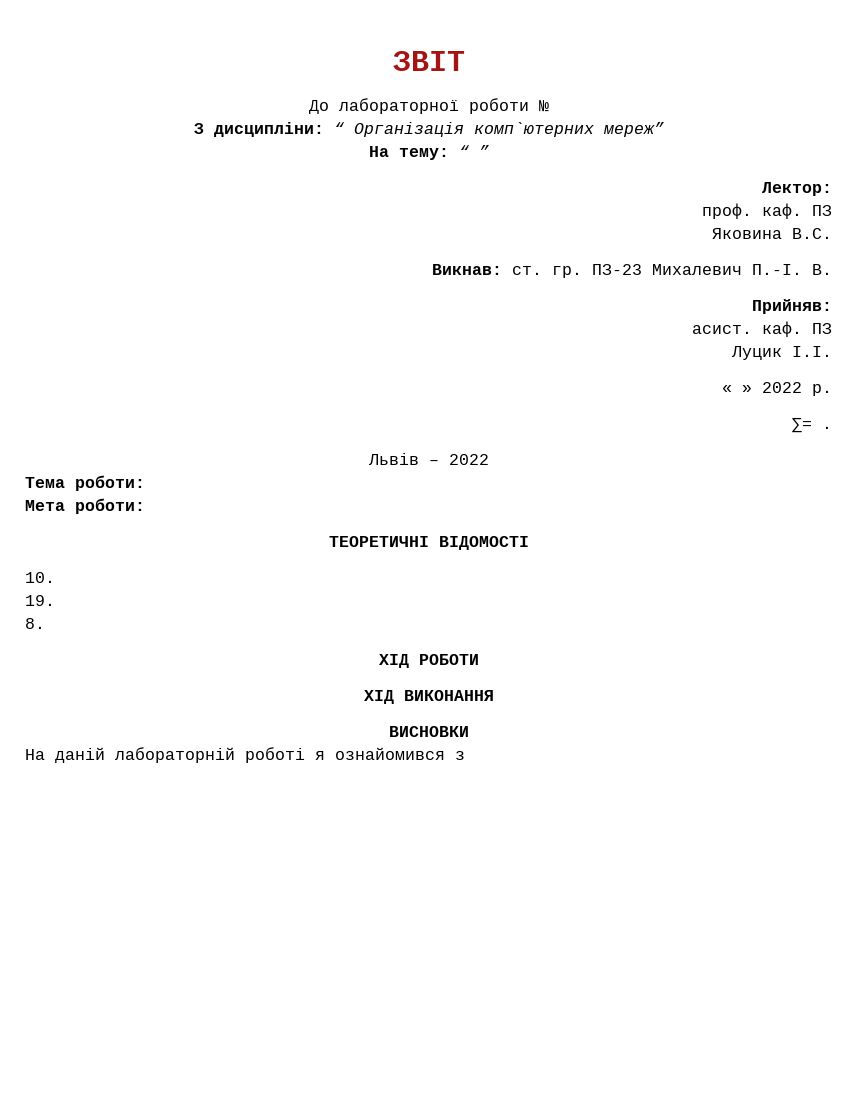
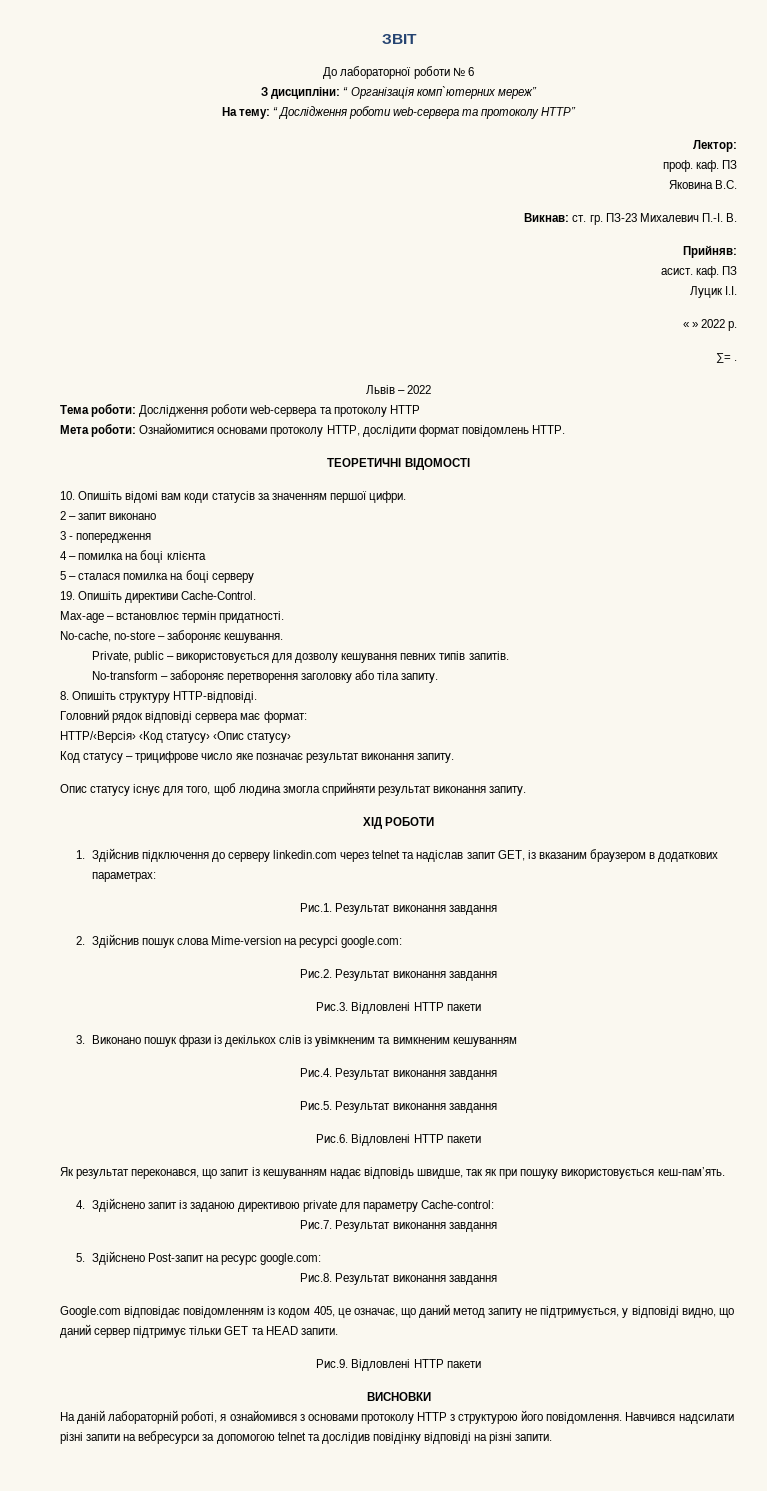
(549, 106) none -> [467,67,474,76] 6
[478,145,489,157] ” -> [277,106,577,119] Дослідження роботи web-сервера та протоколу HTTP”
[25,498,145,514] [328,536,529,550] [25,572,55,583] [25,595,55,606] [25,618,45,629] [378,654,479,668] [363,690,494,704] // Мета роботи: // TЕОРЕТИЧНІ ВІДОМОСТІ // 10. // 19. // 8. // ХІД РОБОТИ // ХІД ВИКОНАННЯ -> [139,404,420,417] [60,423,565,437] [327,458,470,470] [60,491,406,503] [60,511,157,520] [60,531,152,543] [60,550,206,563] [60,570,254,583] [60,591,257,603] [60,611,285,623] [60,630,284,643] [91,651,509,663] [91,670,439,683] [60,691,258,703] [60,709,307,723] [60,731,292,743] [60,751,454,763] [60,782,527,796] [362,817,435,829] [75,848,719,862] [91,872,156,882] [300,903,497,915] [75,934,403,948] [300,969,497,981] [316,1002,481,1014] [75,1035,517,1047] [300,1068,497,1080] [300,1101,497,1113] [316,1134,481,1146] [60,1167,725,1179] [75,1198,495,1212] [300,1220,497,1232] [75,1251,322,1265] [300,1273,497,1285] [60,1304,734,1318] [60,1324,338,1338] [316,1359,481,1371] Дослідження роботи web-сервера та протоколу HTTP // Мета роботи: Ознайомитися основами протоколу HTTP, дослідити формат повідомлень HTTP. // TЕОРЕТИЧНІ ВІДОМОСТІ // 10. Опишіть відомі вам коди статусів за значенням першої цифри. // 2 – запит виконано // 3 - попередження // 4 – помилка на боці клієнта // 5 – сталася помилка на боці серверу // 19. Опишіть директиви Cache-Control. // Max-age – встановлює термін придатності. // No-cache, no-store – забороняє кешування. // Private, public – використовується для дозволу кешування певних типів запитів. // No-transform – забороняє перетворення заголовку або тіла запиту. // 8. Опишіть cтруктуру HTTP-відповіді. // Головний рядок відповіді сервера має формат: // HTTP/‹Версія› ‹Код статусу› ‹Опис статусу› // Код статусу – трицифрове число яке позначає результат виконання запиту. // Опис статусу існує для того, щоб людина змогла сприйняти результат виконання запиту. // ХІД РОБОТИ // 1. Здійснив підключення до серверу linkedin.com через telnet та надіслав запит GET, із вказаним браузером в додаткових параметрах: // Рис.1. Результат виконання завдання // 2. Здійснив пошук слова Mime-version на ресурсі google.com: // Рис.2. Результат виконання завдання // Рис.3. Відловлені HTTP пакети // 3. Виконано пошук фрази із декількох слів із увімкненим та вимкненим кешуванням // Рис.4. Результат виконання завдання // Рис.5. Результат виконання завдання // Рис.6. Відловлені HTTP пакети // Як результат переконався, що запит із кешуванням надає відповідь швидше, так як при пошуку використовується кеш-пам’ять. // 4. Здійснено запит із заданою директивою private для параметру Cache-control: // Рис.7. Результат виконання завдання // 5. Здійснено Post-запит на ресурс google.com: // Рис.8. Результат виконання завдання // Google.com відповідає повідомленням із кодом 405, це означає, що даний метод запиту не підтримується, у відповіді видно, що даний сервер підтримує тільки GET та HEAD запити. // Рис.9. Відловлені HTTP пакети
[245,747,305,763] роботі -> [181,1411,218,1424] роботі,
(465, 755) none -> [307,1410,734,1424] [60,1431,553,1444] основами протоколу HTTP з структурою його повідомлення. Навчився надсилати різні запити на вебресурси за допомогою telnet та дослідив повідінку відповіді на різні запити.

